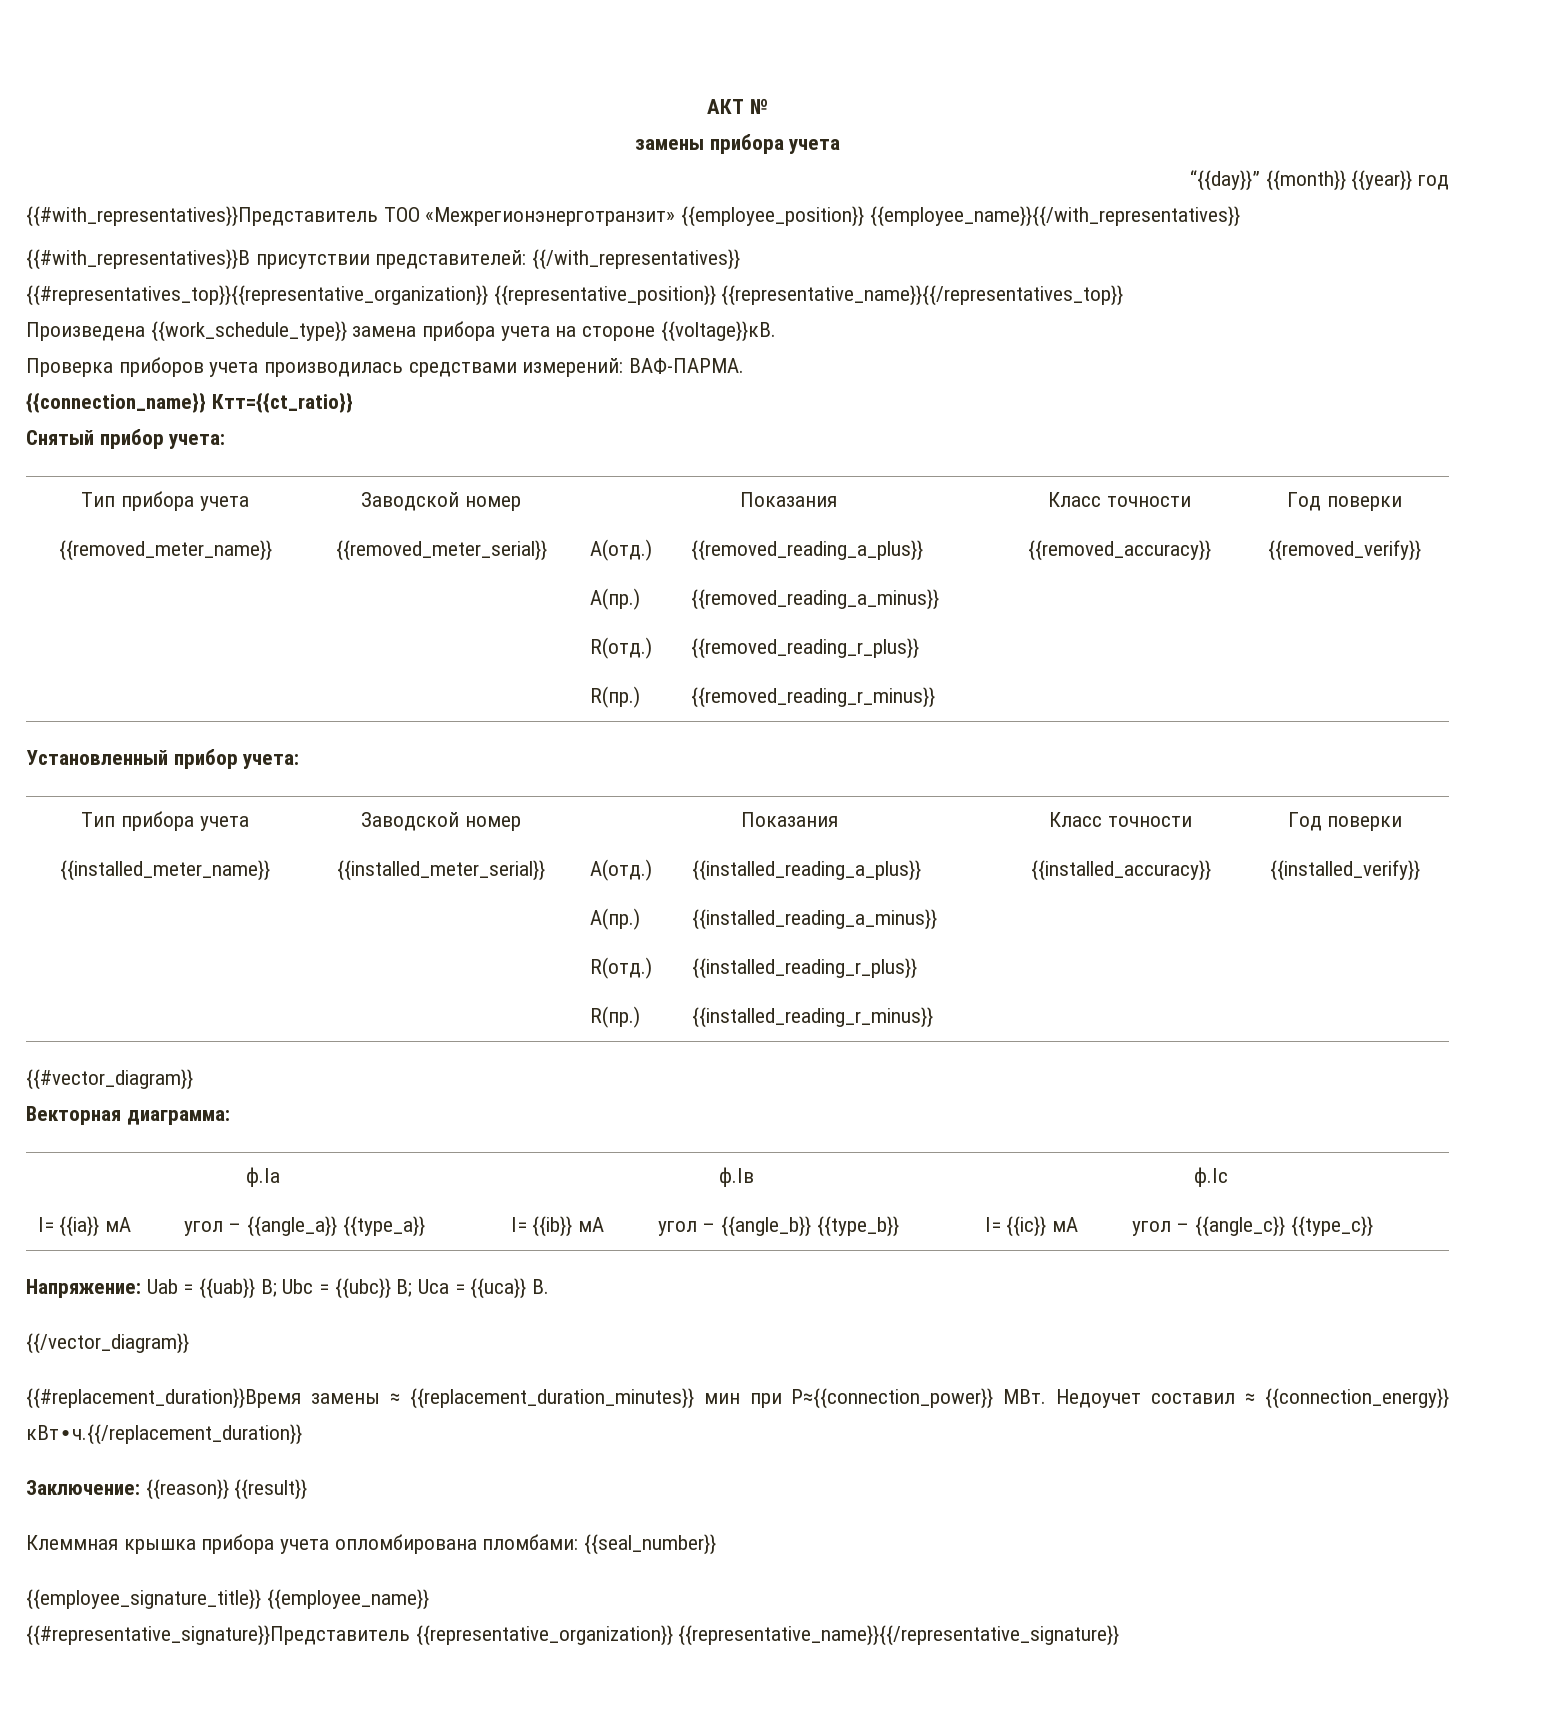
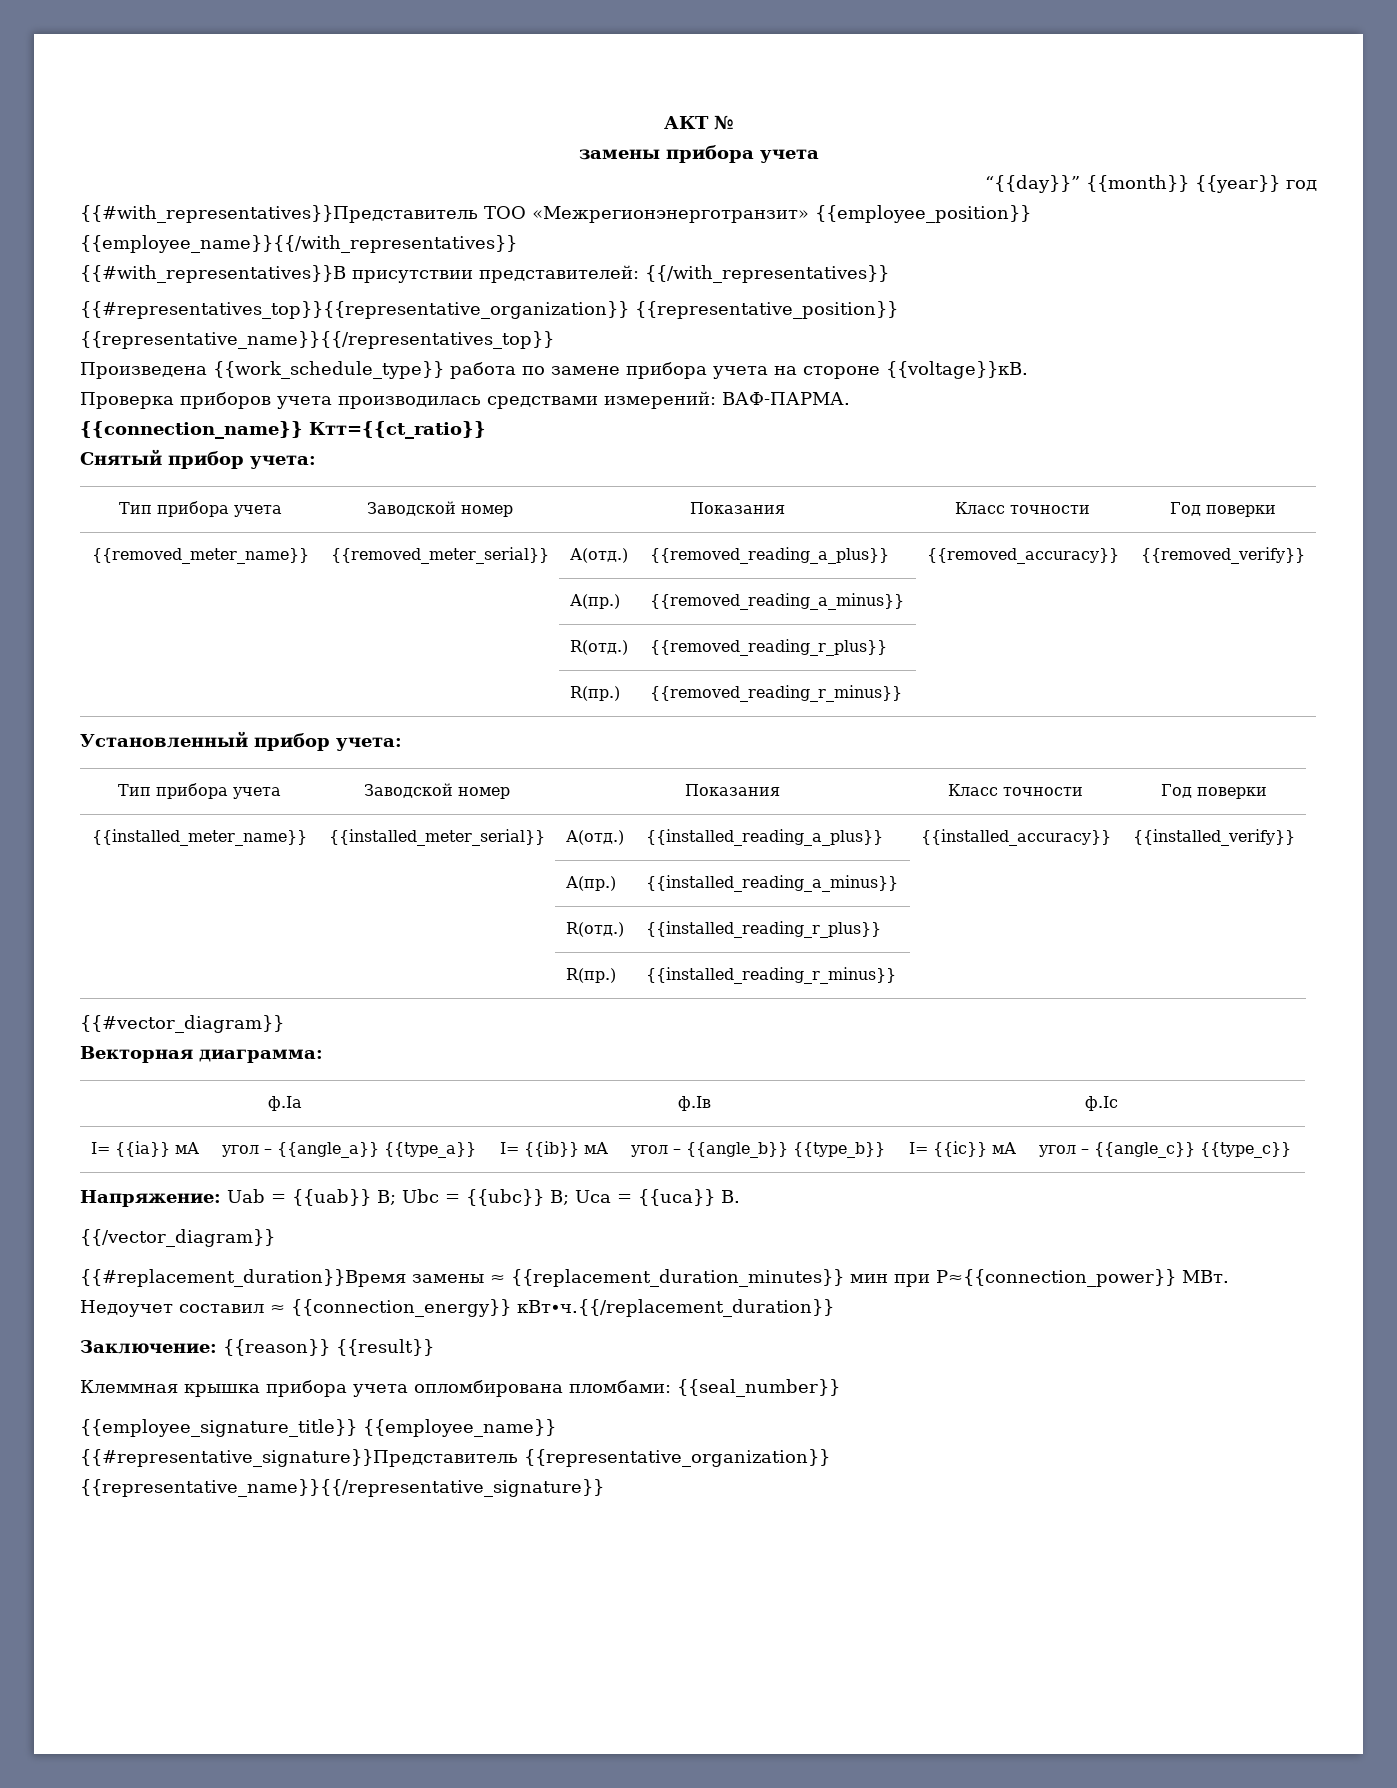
[352,326,417,337] замена -> [450,362,620,379] работа по замене

